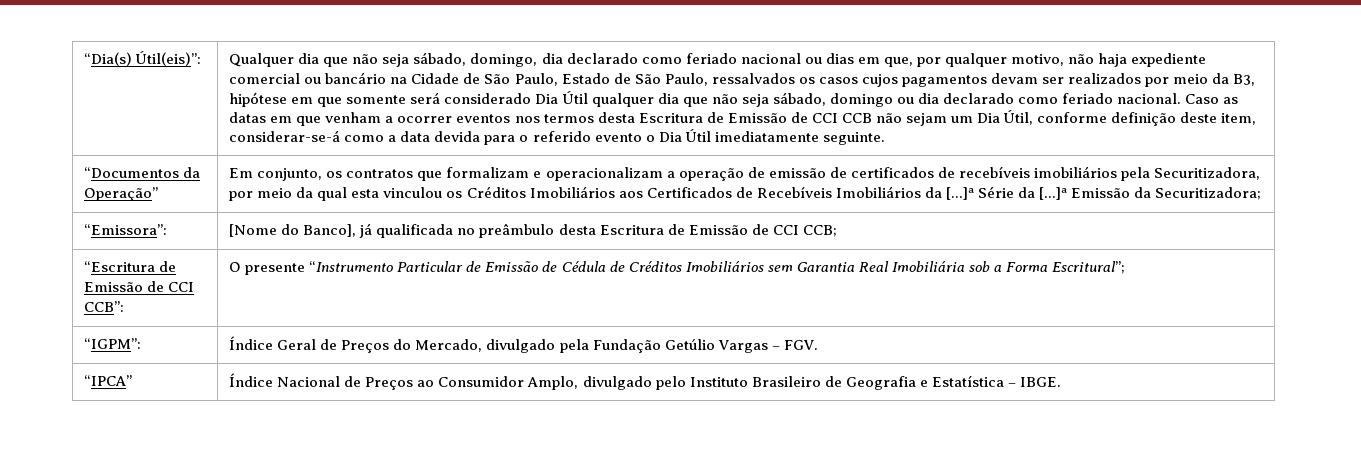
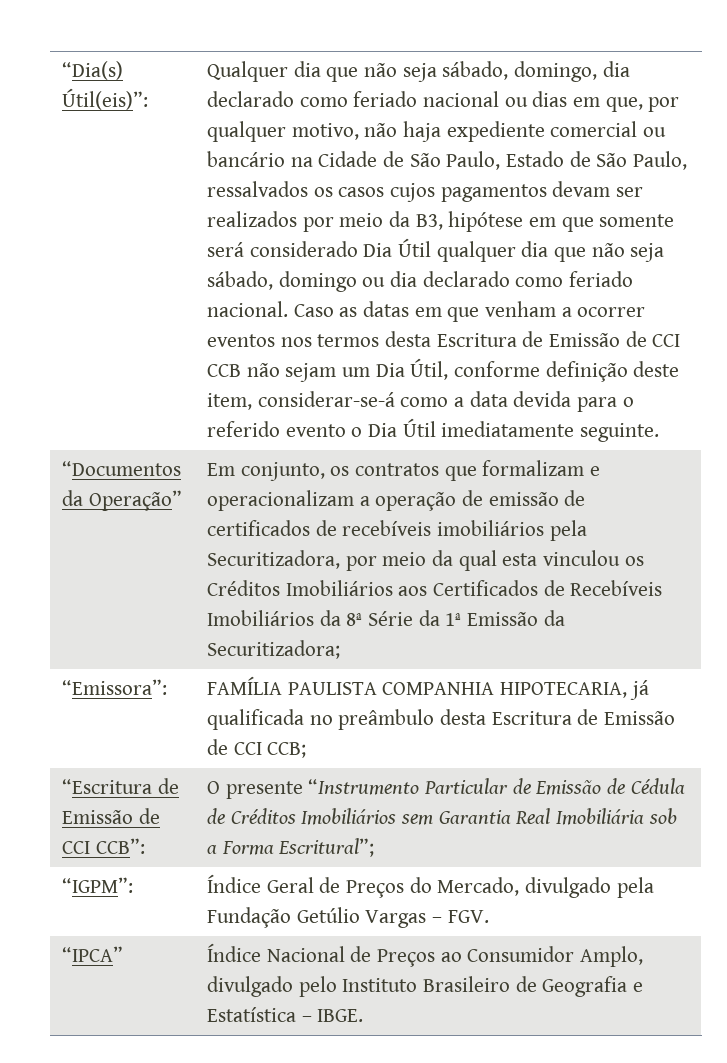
[945,187,974,200] [...]ª -> [346,613,363,626] 8ª
[1039,187,1068,200] [...]ª -> [445,613,462,626] 1ª
[229,224,357,237] [Nome do Banco], -> [206,676,627,698] FAMÍLIA PAULISTA COMPANHIA HIPOTECARIA,

